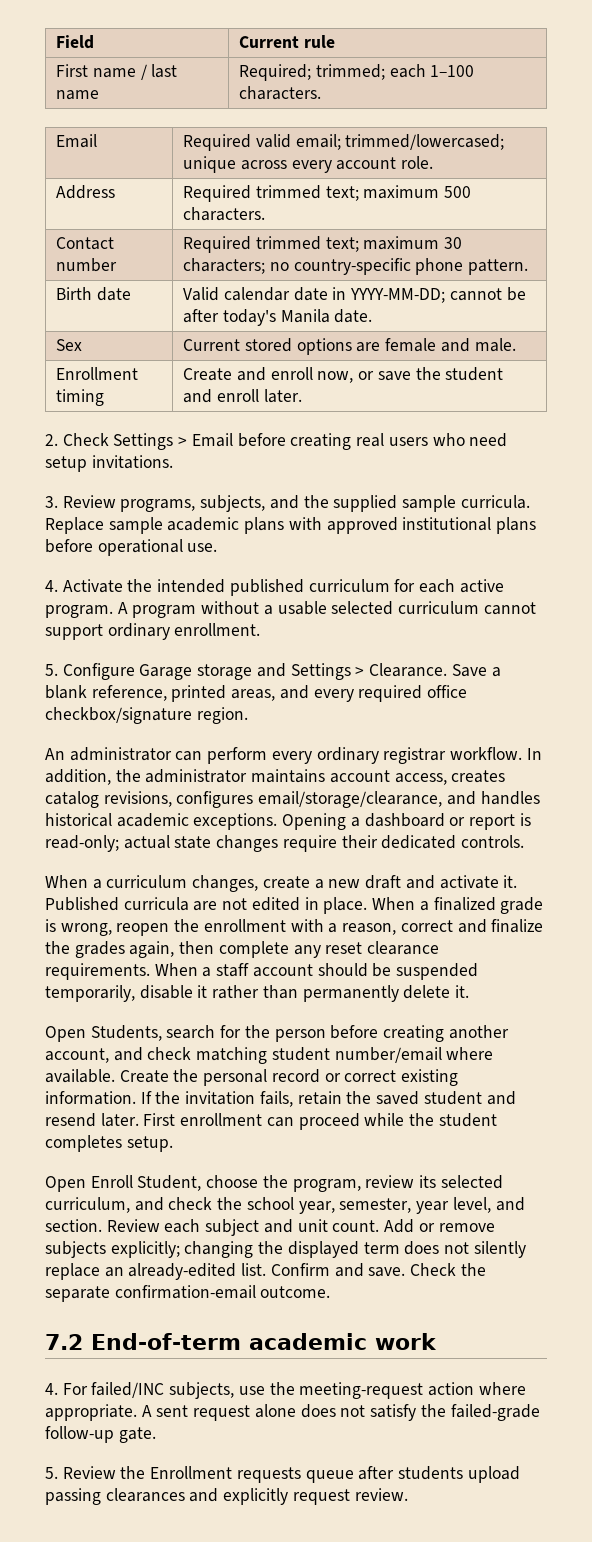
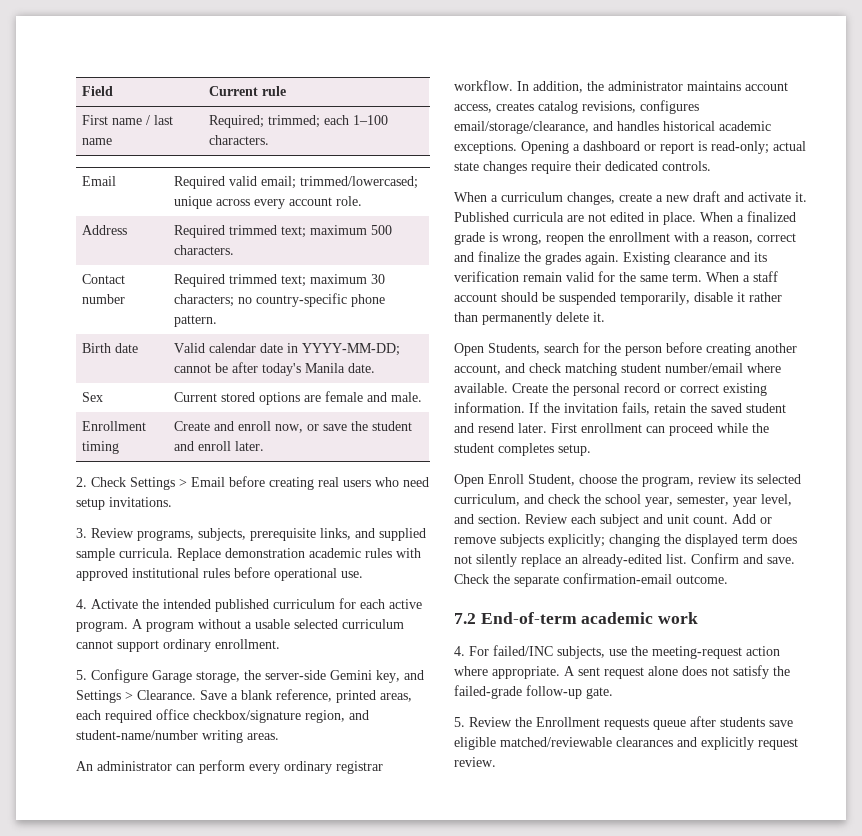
[269,495,329,509] and the -> [250,528,375,541] prerequisite links, and
[108,517,285,534] sample academic plans -> [225,548,392,558] demonstration academic rules
[496,517,537,534] plans -> [203,568,230,578] rules
[197,664,253,680] storage -> [196,670,400,683] storage, the server-side Gemini key,
[279,685,354,702] and every -> [76,710,101,720] each
[196,707,248,724] region. -> [305,710,369,723] [76,730,279,743] region, and student-name/number writing areas.
[129,941,440,958] [45,963,150,980] again, then complete any reset clearance requirements. -> [585,252,767,265] [454,271,702,282] again. Existing clearance and its verification remain valid for the same term.
[467,1466,520,1483] [45,1488,101,1505] upload passing -> [769,720,793,727] [454,737,612,750] save eligible matched/reviewable

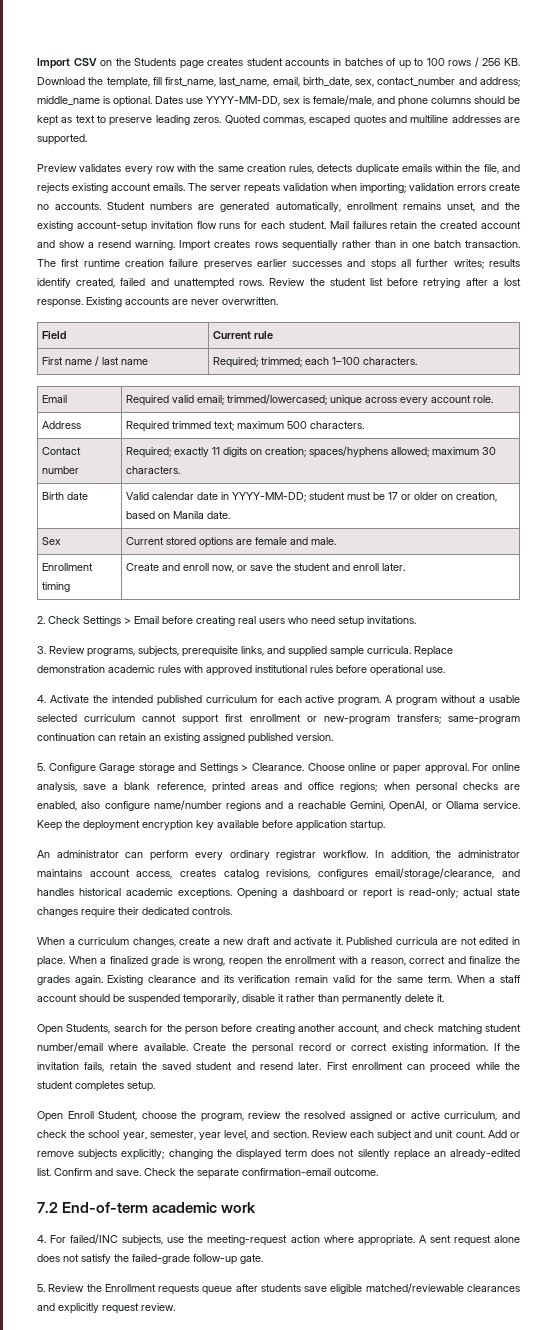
(82, 91) none -> [37,57,520,69] [37,77,520,88] [37,95,520,107] [37,115,520,126] [37,134,87,145] [37,164,520,175] [37,183,520,194] [37,202,520,212] [37,221,522,232] [37,240,520,251] [37,259,521,270] [37,278,522,289] [37,297,278,308] Import CSV on the Students page creates student accounts in batches of up to 100 rows / 256 KB. Download the template, fill first_name, last_name, email, birth_date, sex, contact_number and address; middle_name is optional. Dates use YYYY-MM-DD, sex is female/male, and phone columns should be kept as text to preserve leading zeros. Quoted commas, escaped quotes and multiline addresses are supported. // Preview validates every row with the same creation rules, detects duplicate emails within the file, and rejects existing account emails. The server repeats validation when importing; validation errors create no accounts. Student numbers are generated automatically, enrollment remains unset, and the existing account-setup invitation flow runs for each student. Mail failures retain the created account and show a resend warning. Import creates rows sequentially rather than in one batch transaction. The first runtime creation failure preserves earlier successes and stops all further writes; results identify created, failed and unattempted rows. Review the student list before retrying after a lost response. Existing accounts are never overwritten. //
[174,274,386,287] [174,293,386,307] [174,315,218,327] Required trimmed text; maximum 30 characters; no country-specific phone pattern. -> [126,446,497,458] [126,466,181,474] Required; exactly 11 digits on creation; spaces/hyphens allowed; maximum 30 characters.
[174,362,302,376] cannot be after today's -> [309,492,498,502] [126,511,171,519] student must be 17 or older on creation, based on
[163,639,280,652] [76,669,424,683] [76,689,412,703] [76,709,369,723] [76,730,279,743] ordinary enrollment. // 5. Configure Garage storage, the server-side Gemini key, and Settings > Clearance. Save a blank reference, printed areas, each required office checkbox/signature region, and student-name/number writing areas. -> [225,714,520,725] [37,733,333,744] [37,763,520,774] [37,782,520,793] [37,800,520,812] [37,820,385,831] first enrollment or new-program transfers; same-program continuation can retain an existing assigned published version. // 5. Configure Garage storage and Settings > Clearance. Choose online or paper approval. For online analysis, save a blank reference, printed areas and office regions; when personal checks are enabled, also configure name/number regions and a reachable Gemini, OpenAI, or Ollama service. Keep the deployment encryption key available before application startup.
[740,474,801,484] its selected -> [284,1111,440,1121] the resolved assigned or active

